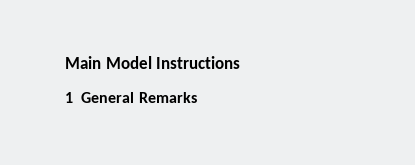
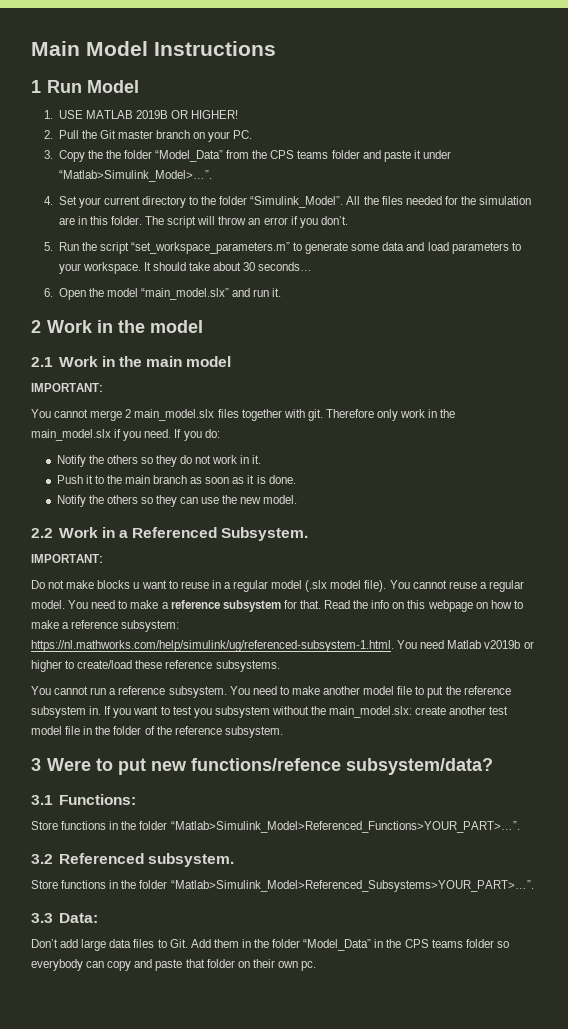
[81,92,197,103] General Remarks -> [46,80,139,93] [43,110,239,119] [43,130,253,142] [43,150,451,162] [58,170,212,182] [43,196,532,208] [58,216,348,228] [43,242,521,254] [58,262,313,274] [43,288,282,300] [31,320,203,333] [31,356,232,367] [31,383,103,392] [31,409,456,421] [31,429,220,441] [56,455,262,467] [56,475,296,484] [56,495,298,507] [31,527,309,541] [31,554,103,563] [31,580,524,592] [31,600,523,612] [31,620,180,632] [31,640,534,652] [31,660,280,672] [31,686,511,698] [31,706,509,718] [31,726,283,738] [31,758,493,775] [31,794,136,805] [31,821,520,833] [31,853,234,867] [31,880,534,892] [31,913,98,923] [31,939,509,951] [31,959,317,971] Run Model // 1. USE MATLAB 2019B OR HIGHER! // 2. Pull the Git master branch on your PC. // 3. Copy the the folder “Model_Data” from the CPS teams folder and paste it under “Matlab>Simulink_Model>…”. // 4. Set your current directory to the folder “Simulink_Model”. All the files needed for the simulation are in this folder. The script will throw an error if you don’t. // 5. Run the script “set_workspace_parameters.m” to generate some data and load parameters to your workspace. It should take about 30 seconds… // 6. Open the model “main_model.slx” and run it. // 2 Work in the model // 2.1 Work in the main model // IMPORTANT: // You cannot merge 2 main_model.slx files together with git. Therefore only work in the main_model.slx if you need. If you do: // Notify the others so they do not work in it. // Push it to the main branch as soon as it is done. // Notify the others so they can use the new model. // 2.2 Work in a Referenced Subsystem. // IMPORTANT: // Do not make blocks u want to reuse in a regular model (.slx model file). You cannot reuse a regular model. You need to make a reference subsystem for that. Read the info on this webpage on how to make a reference subsystem: https://nl.mathworks.com/help/simulink/ug/referenced-subsystem-1.html. You need Matlab v2019b or higher to create/load these reference subsystems. // You cannot run a reference subsystem. You need to make another model file to put the reference subsystem in. If you want to test you subsystem without the main_model.slx: create another test model file in the folder of the reference subsystem. // 3 Were to put new functions/refence subsystem/data? // 3.1 Functions: // Store functions in the folder “Matlab>Simulink_Model>Referenced_Functions>YOUR_PART>…”. // 3.2 Referenced subsystem. // Store functions in the folder “Matlab>Simulink_Model>Referenced_Subsystems>YOUR_PART>…”. // 3.3 Data: // Don’t add large data files to Git. Add them in the folder “Model_Data” in the CPS teams folder so everybody can copy and paste that folder on their own pc.

